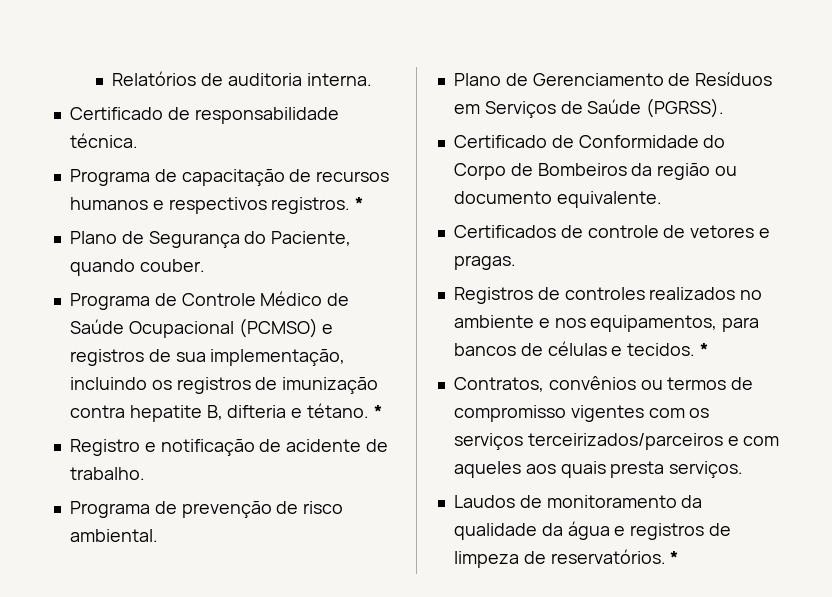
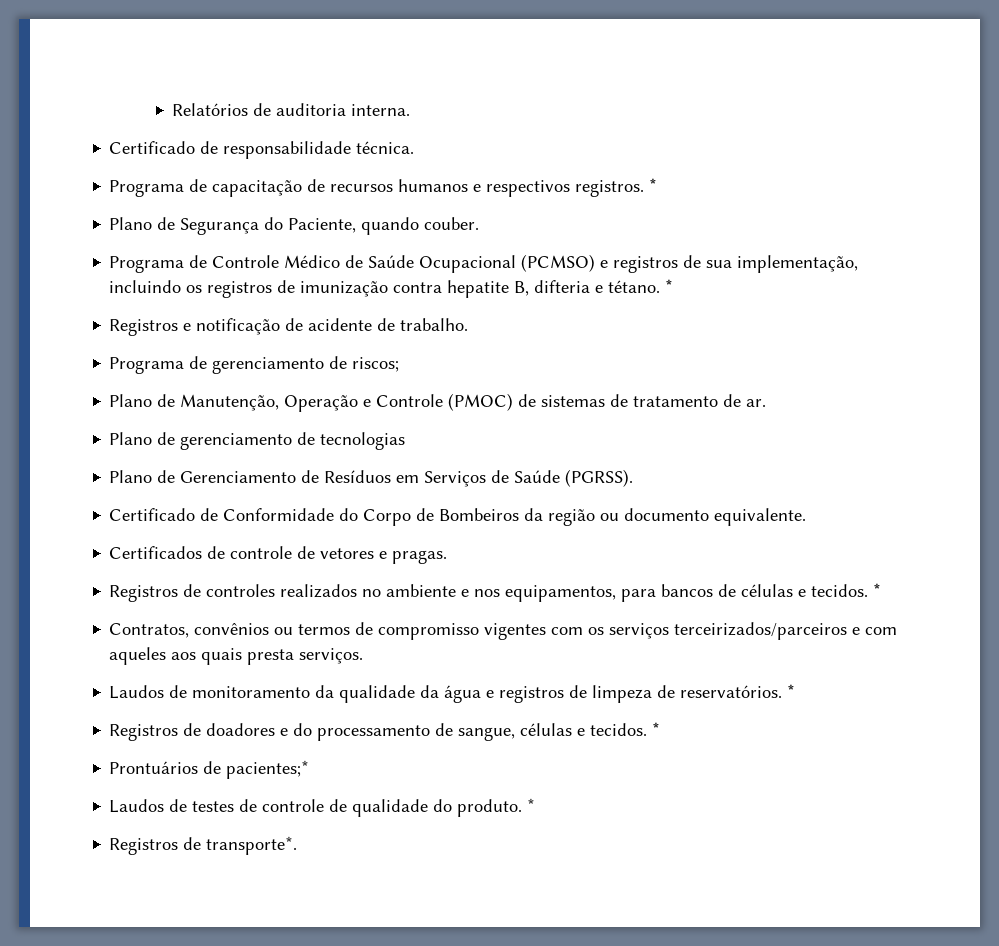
[69,439,140,456] Registro -> [109,319,179,336] Registros
[181,501,344,518] [69,529,158,542] prevenção de risco ambiental. -> [212,356,400,374] [109,393,767,412] [109,432,406,450] gerenciamento de riscos; // Plano de Manutenção, Operação e Controle (PMOC) de sistemas de tratamento de ar. // Plano de gerenciamento de tecnologias
(679, 557) none -> [109,722,661,741] [109,760,310,779] [109,798,536,817] [109,836,298,855] // Registros de doadores e do processamento de sangue, células e tecidos. * // Prontuários de pacientes;* // Laudos de testes de controle de qualidade do produto. * // Registros de transporte*.

